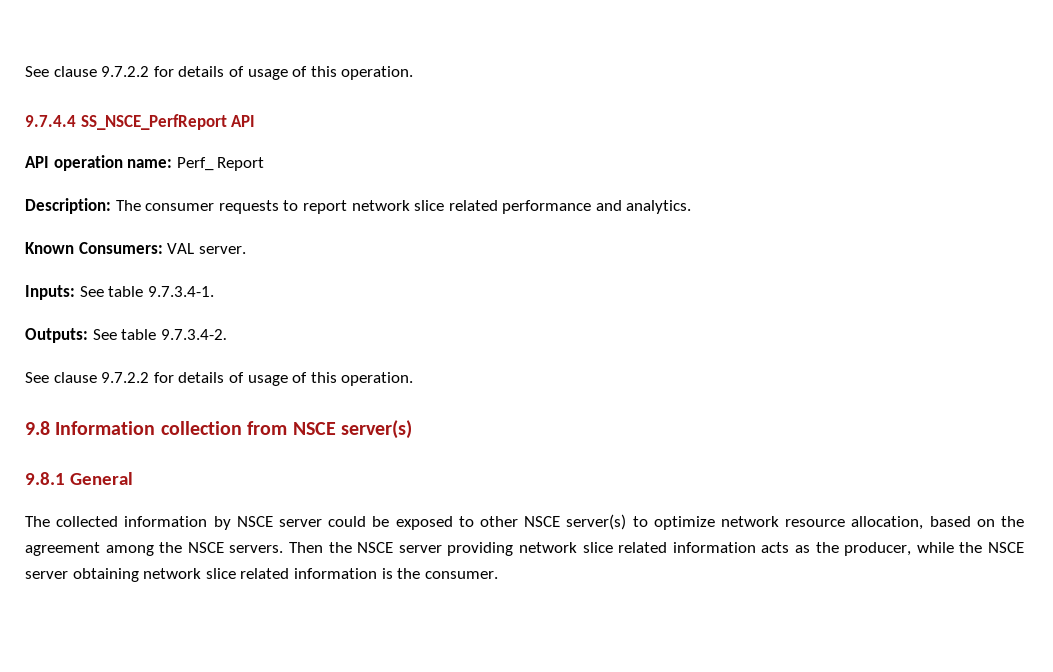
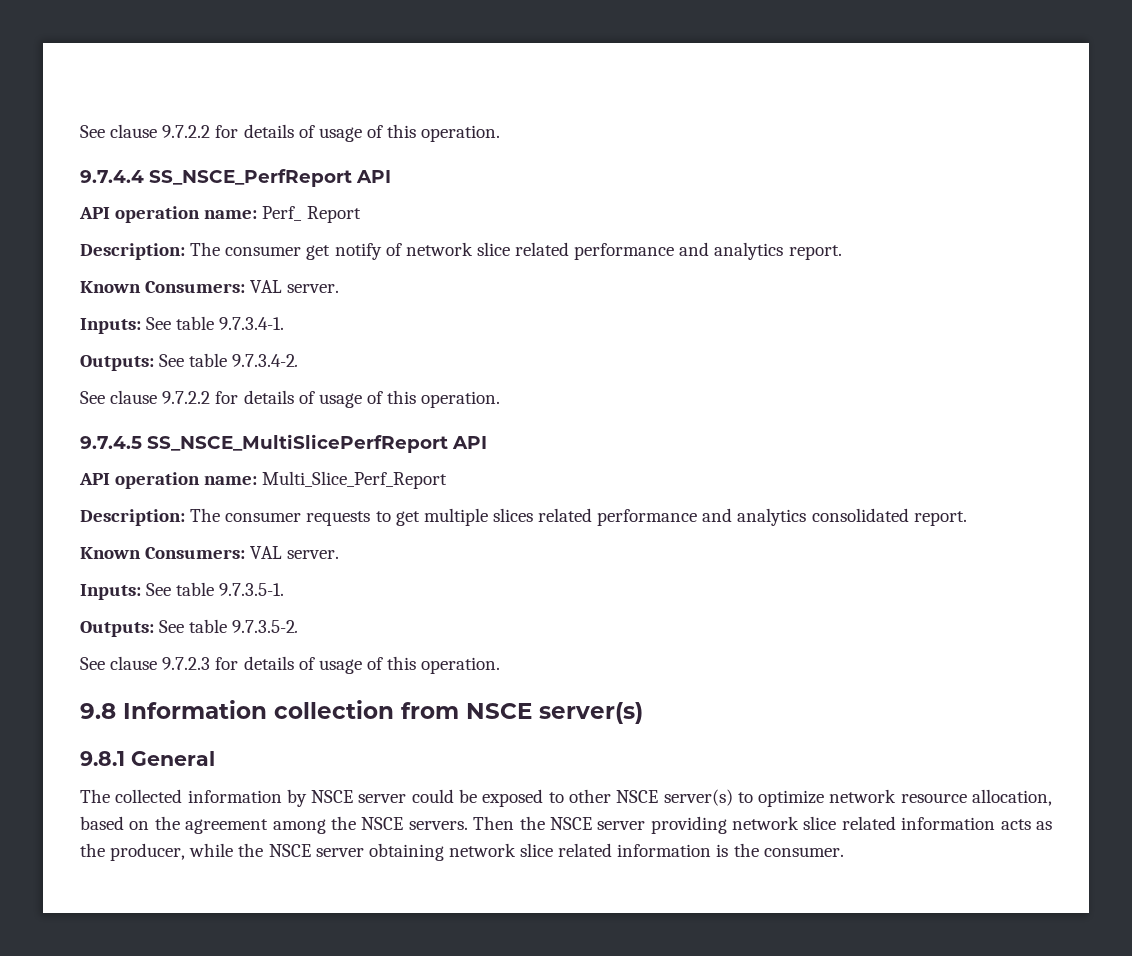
[218,200,347,214] requests to report -> [306,243,402,260] get notify of
[626,200,692,214] analytics. -> [714,242,842,260] analytics report.
(414, 379) none -> [80,434,487,453] [79,471,448,489] [80,508,967,526] [80,546,340,559] [80,582,285,600] [80,619,299,637] [80,656,501,674] // 9.7.4.5 SS_NSCE_MultiSlicePerfReport API // API operation name: Multi_Slice_Perf_Report // Description: The consumer requests to get multiple slices related performance and analytics consolidated report. // Known Consumers: VAL server. // Inputs: See table 9.7.3.5-1. // Outputs: See table 9.7.3.5-2. // See clause 9.7.2.3 for details of usage of this operation.

